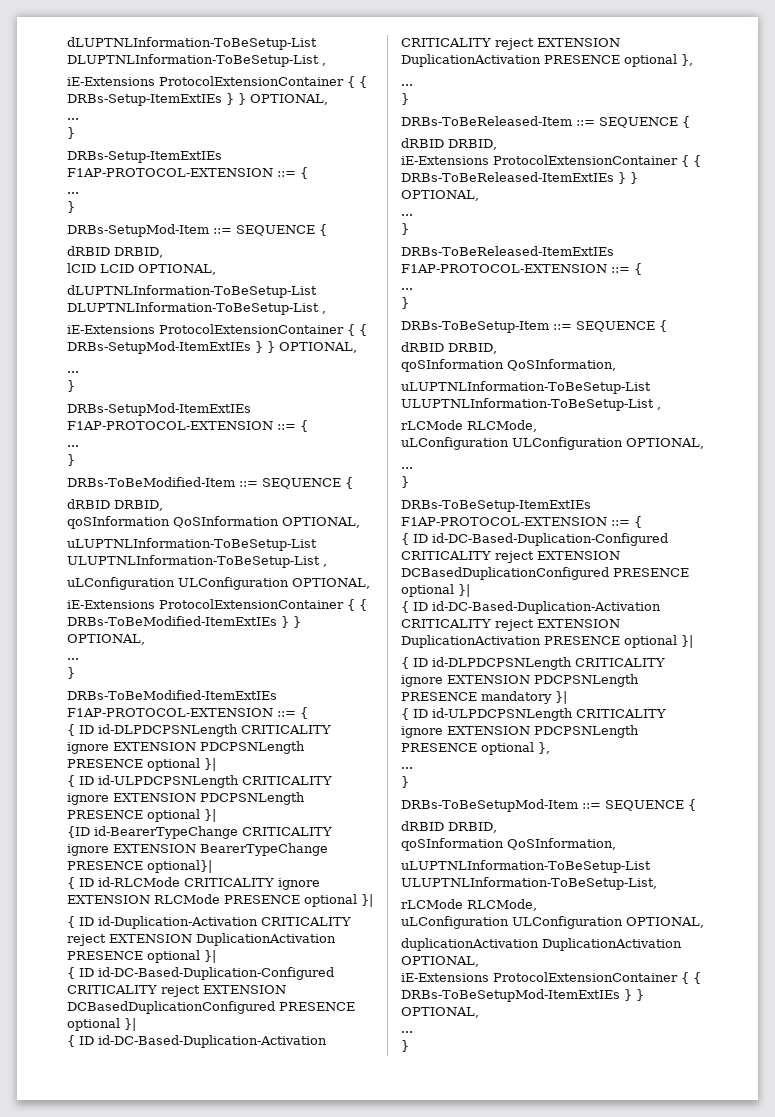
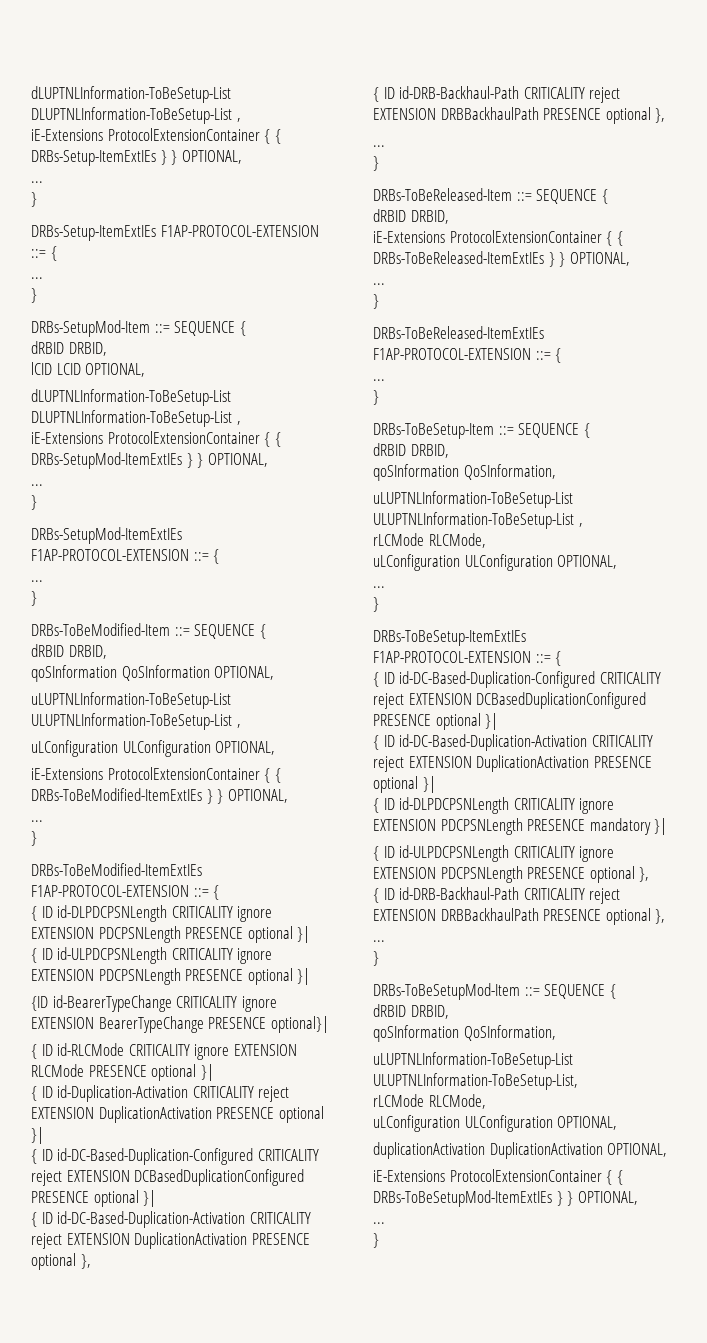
(693, 60) none -> [373,86,621,103] [373,107,666,124] // { ID id-DRB-Backhaul-Path CRITICALITY reject EXTENSION DRBBackhaulPath PRESENCE optional },
(550, 748) none -> [373,887,621,904] [373,908,666,925] { ID id-DRB-Backhaul-Path CRITICALITY reject EXTENSION DRBBackhaulPath PRESENCE optional },

